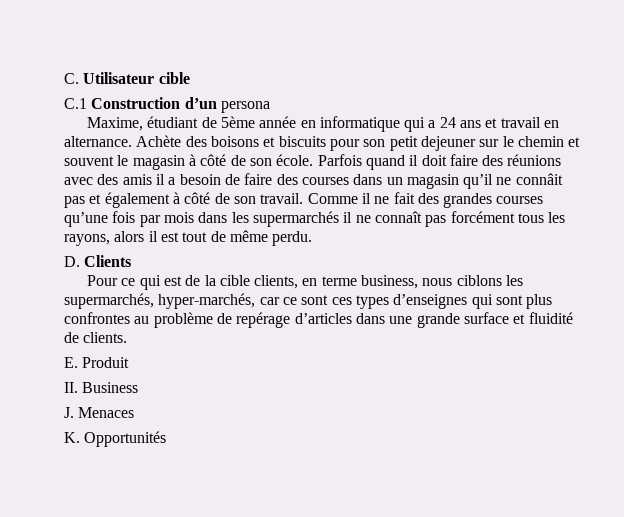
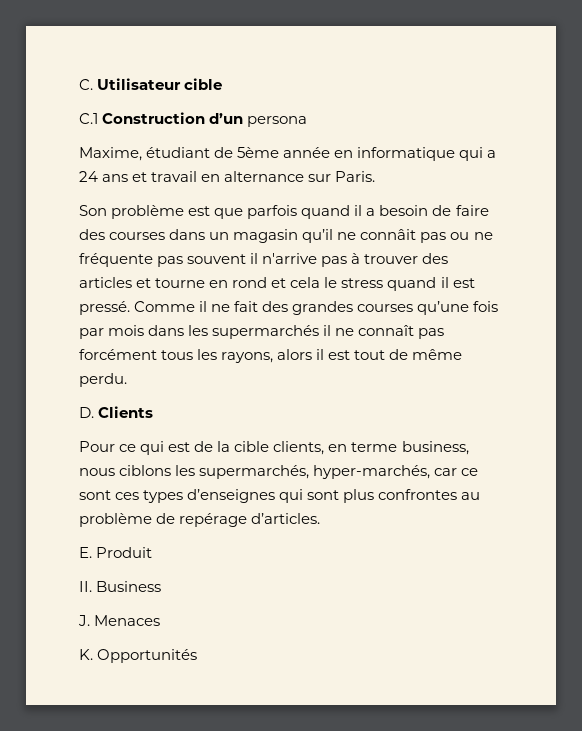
[64,135,581,151] [64,154,562,170] [64,174,152,185] alternance. Achète des boisons et biscuits pour son petit dejeuner sur le chemin et souvent le magasin à côté de son école. Parfois quand il doit faire des réunions avec des amis -> [224,171,376,182] [79,205,351,219] alternance sur Paris. // Son problème est que parfois quand
[89,192,304,208] et également à côté de son travail. -> [450,232,493,240] [79,253,449,267] [79,277,475,291] [79,301,130,315] ou ne fréquente pas souvent il n'arrive pas à trouver des articles et tourne en rond et cela le stress quand il est pressé.
[294,312,573,328] [64,332,128,343] d’articles dans une grande surface et fluidité de clients. -> [251,513,321,524] d’articles.

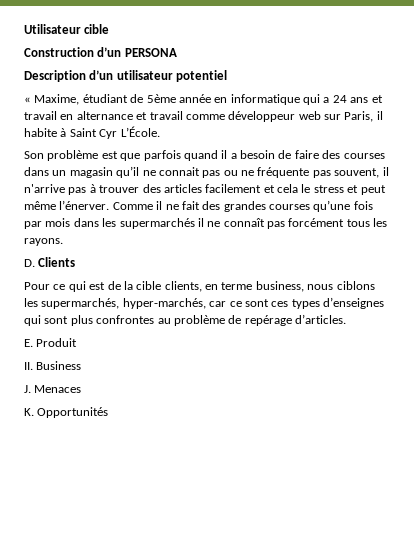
[79,79,93,90] C. -> (24, 29) none
[79,113,98,124] C.1 -> (110, 29) none
[247,116,308,127] persona // -> [124,48,177,57] [24,70,228,82] [24,97,31,103] PERSONA // Description d’un utilisateur potentiel // «
[308,171,376,182] sur Paris. -> [136,111,383,122] [24,126,160,139] et travail comme développeur web sur Paris, il habite à Saint Cyr L’École.
[360,229,417,240] connâit -> [158,167,200,176] connait
[187,254,247,264] souvent -> [334,168,380,178] souvent,
[136,277,475,291] [79,301,130,315] et tourne en rond et cela le stress quand il est pressé. -> [205,184,386,195] [24,200,110,210] facilement et cela le stress et peut même l’énerver.
[221,349,463,363] [79,373,127,387] rayons, alors il est tout de même perdu. -> [24,238,63,246] rayons.

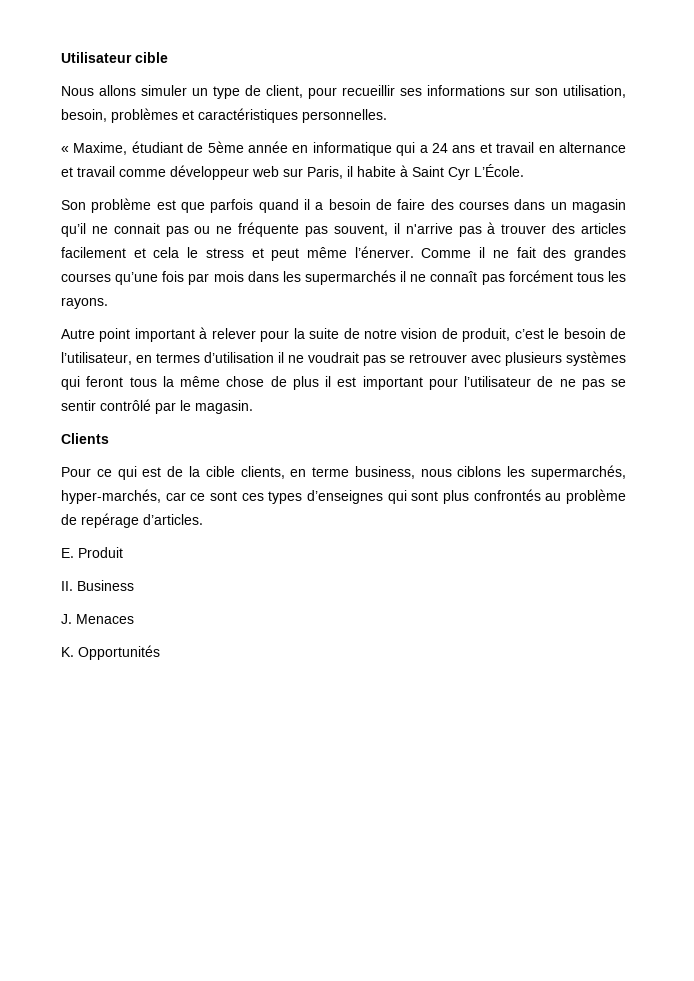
[24,47,177,57] [24,70,228,82] Construction d’un PERSONA // Description d’un utilisateur potentiel -> [61,85,626,99] [61,108,387,123] Nous allons simuler un type de client, pour recueillir ses informations sur son utilisation, besoin, problèmes et caractéristiques personnelles.
[24,259,35,267] D. -> [61,327,626,342] [61,351,626,366] [61,376,626,390] [61,399,253,414] Autre point important à relever pour la suite de notre vision de produit, c’est le besoin de l’utilisateur, en termes d’utilisation il ne voudrait pas se retrouver avec plusieurs systèmes qui feront tous la même chose de plus il est important pour l’utilisateur de ne pas se sentir contrôlé par le magasin. //
[96,315,155,324] confrontes -> [473,489,541,501] confrontés

